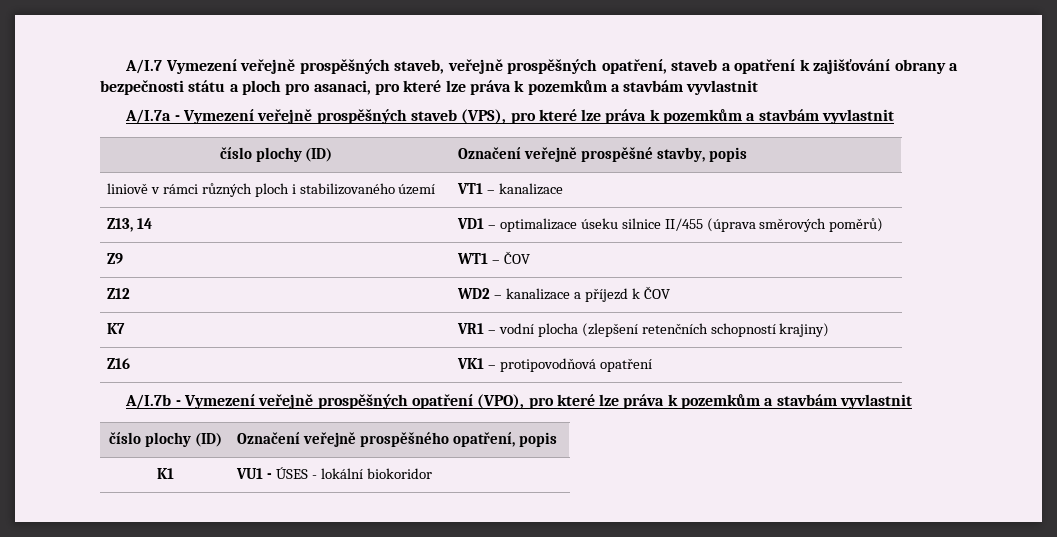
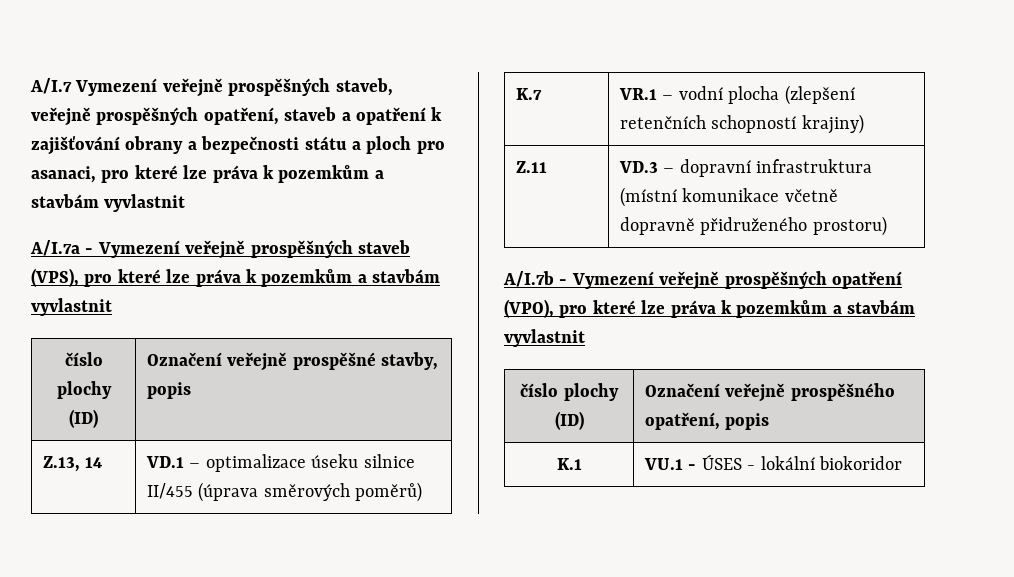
[107,183,436,197] [457,183,563,195] [107,218,134,232] liniově v rámci různých ploch i stabilizovaného území | VT1 – kanalizace // Z13, -> [43,456,81,472] Z.13,
[457,218,485,229] VD1 -> [146,456,185,468] VD.1
[107,253,124,264] [457,251,530,264] [107,288,131,299] [457,286,670,302] [107,323,126,334] [457,323,485,334] Z9 | WT1 – ČOV // Z12 | WD2 – kanalizace a příjezd k ČOV // K7 | VR1 -> [516,88,543,100] [619,88,658,100] K.7 | VR.1
[107,358,131,369] [457,358,652,372] Z16 | VK1 – protipovodňová opatření -> [516,161,548,173] [619,159,873,177] [620,187,838,207] [620,216,887,236] Z.11 | VD.3 – dopravní infrastruktura (místní komunikace včetně dopravně přidruženého prostoru)
[157,468,174,479] [236,468,264,479] K1 | VU1 -> [556,458,582,470] [644,458,684,470] K.1 | VU.1

